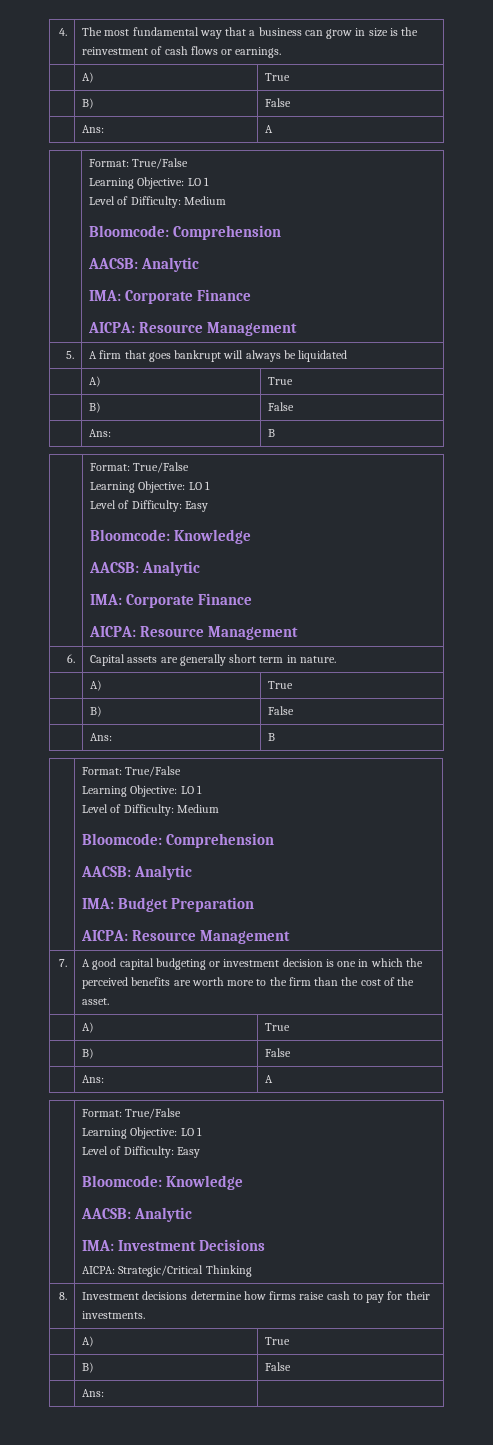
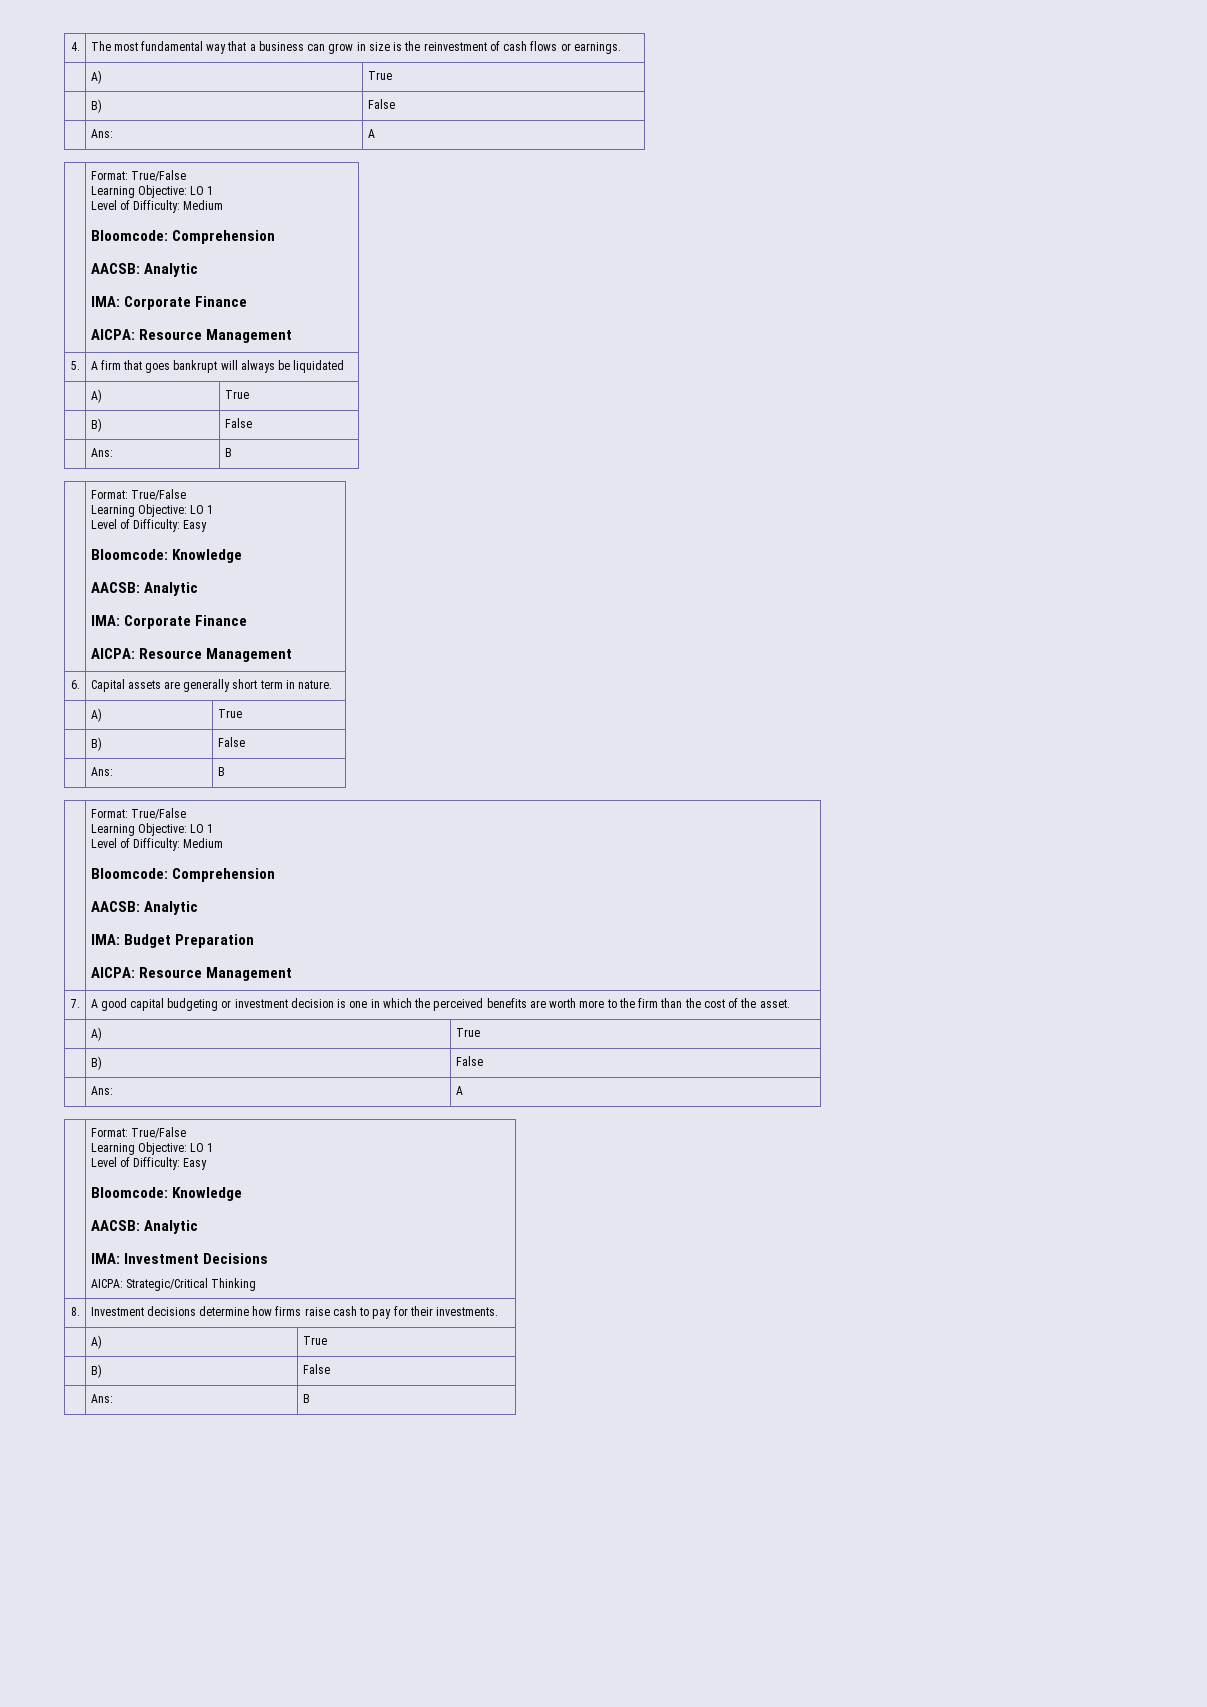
(105, 1393) none -> [302,1394,310,1403] B

